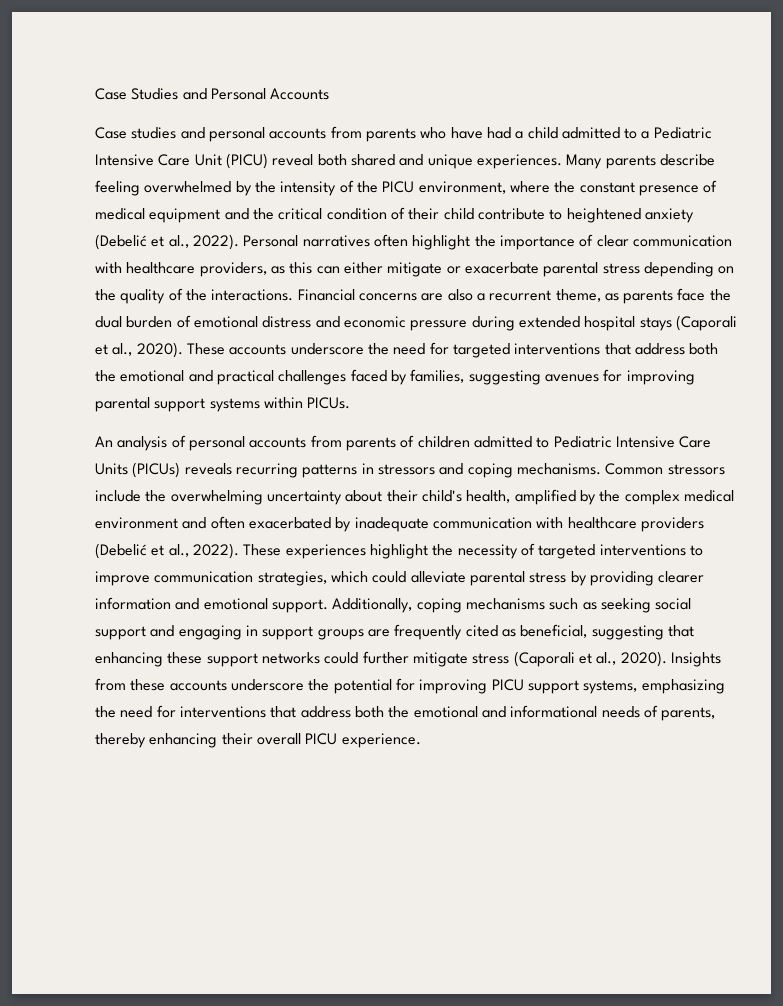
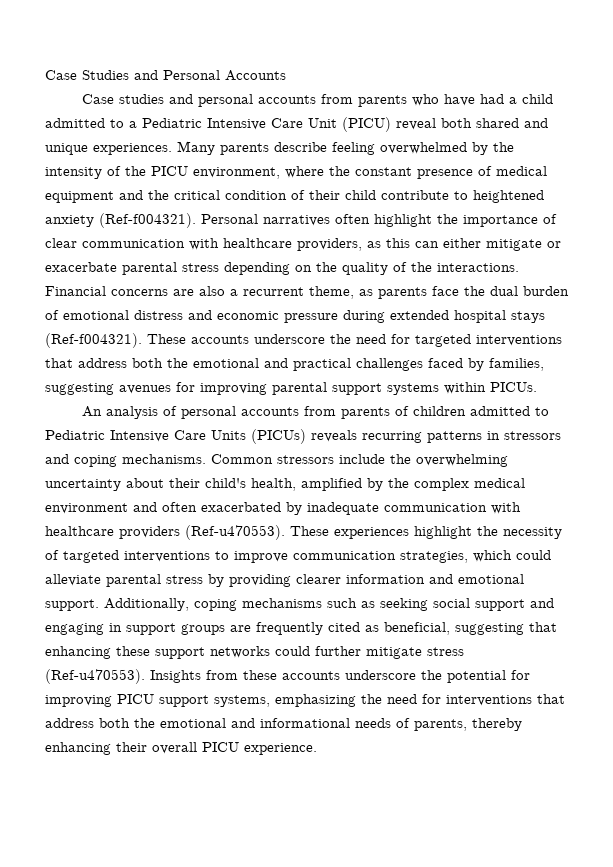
[95,234,239,250] (Debelić et al., 2022). -> [99,213,196,228] (Ref-f004321).
[675,315,737,331] [95,342,183,358] (Caporali et al., 2020). -> [45,333,142,348] (Ref-f004321).
[95,543,239,559] (Debelić et al., 2022). -> [185,525,285,540] (Ref-u470553).
[513,651,667,667] (Caporali et al., 2020). -> [45,669,145,684] (Ref-u470553).

